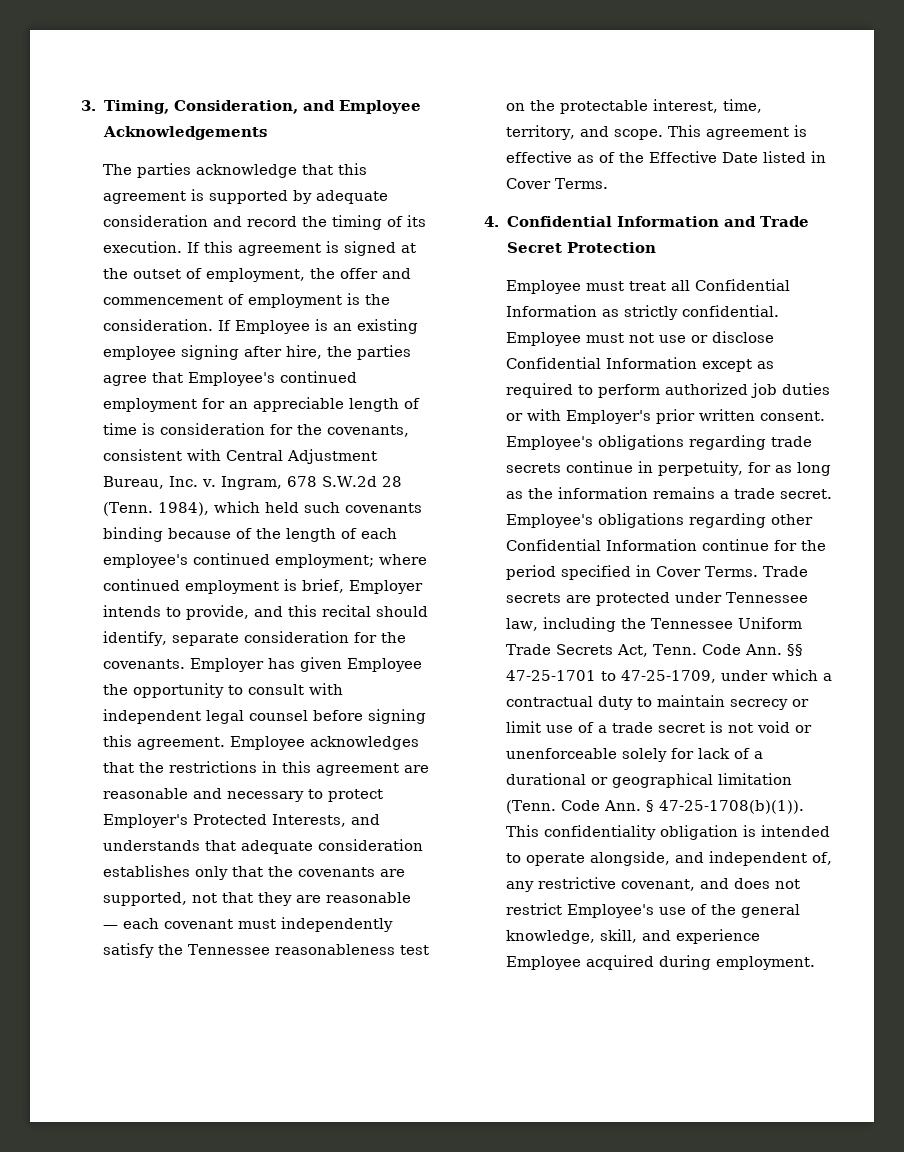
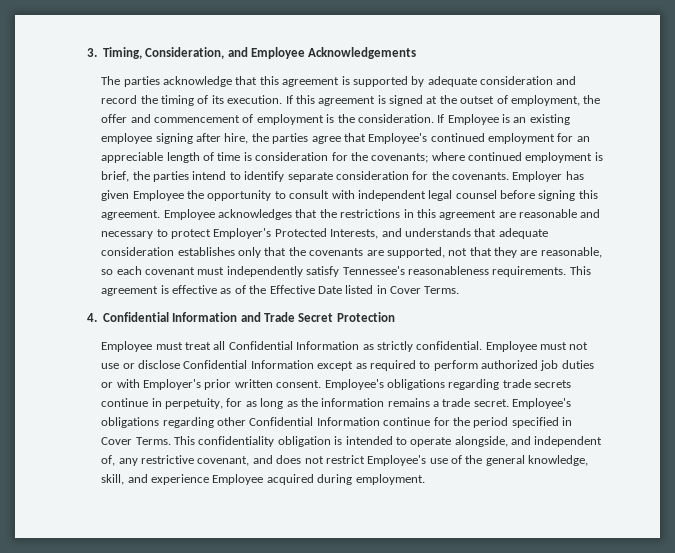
[326,425,409,437] [102,449,377,464] [102,476,402,490] [102,501,422,516] [102,527,397,542] [102,553,374,568] covenants, consistent with Central Adjustment Bureau, Inc. v. Ingram, 678 S.W.2d 28 (Tenn. 1984), which held such covenants binding because of the length of each employee's continued employment; -> [371,153,429,163] covenants;
[348,580,423,594] [102,605,428,620] [102,631,167,646] Employer intends to provide, and this recital should identify, -> [132,171,285,182] the parties intend to identify
[325,892,411,903] [102,925,118,929] reasonable — -> [540,247,602,258] [101,269,114,275] reasonable, so
[157,944,429,955] [505,99,762,114] [505,125,663,140] the Tennessee reasonableness test on the protectable interest, time, territory, and scope. -> [342,266,567,277] Tennessee's reasonableness requirements.
[762,566,808,577] [505,592,808,606] [505,617,802,632] [505,644,803,657] [505,669,832,683] [505,695,809,710] [505,721,812,733] [505,748,763,762] [505,773,792,788] [505,800,804,814] Trade secrets are protected under Tennessee law, including the Tennessee Uniform Trade Secrets Act, Tenn. Code Ann. §§ 47-25-1701 to 47-25-1709, under which a contractual duty to maintain secrecy or limit use of a trade secret is not void or unenforceable solely for lack of a durational or geographical limitation (Tenn. Code Ann. § 47-25-1708(b)(1)). -> (171, 441) none

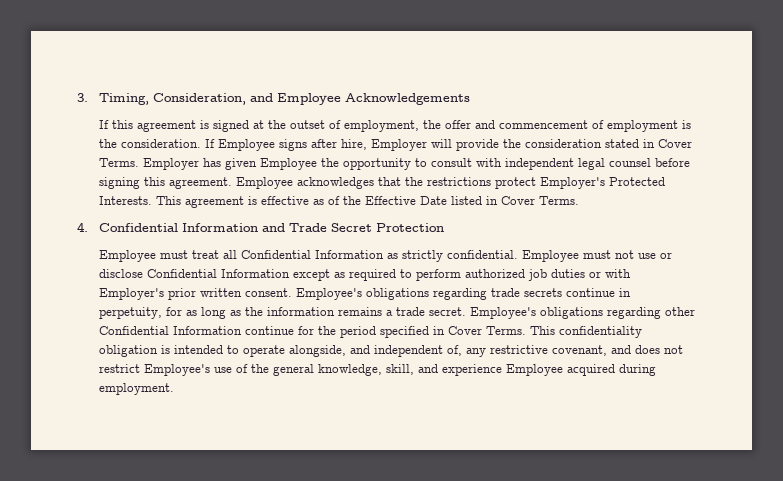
[101,76,577,87] [101,95,283,106] The parties acknowledge that this agreement is supported by adequate consideration and record the timing of its execution. -> (470, 99) none
[502,114,570,125] [101,133,590,144] [101,152,603,163] [101,171,510,182] is an existing employee signing after hire, the parties agree that Employee's continued employment for an appreciable length of time is consideration for the covenants; where continued employment is brief, the parties intend to identify separate consideration for the covenants. -> [278,139,692,151] [98,158,139,167] signs after hire, Employer will provide the consideration stated in Cover Terms.
[403,209,601,220] [101,228,548,239] [101,247,602,258] [101,266,567,277] in this agreement are reasonable and necessary to protect Employer's Protected Interests, and understands that adequate consideration establishes only that the covenants are supported, not that they are reasonable, so each covenant must independently satisfy Tennessee's reasonableness requirements. -> [494,177,665,189] [98,196,152,205] protect Employer's Protected Interests.

